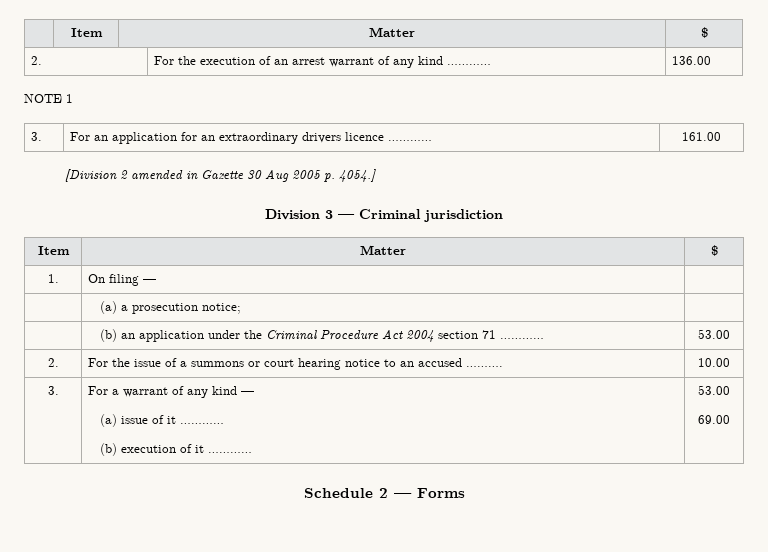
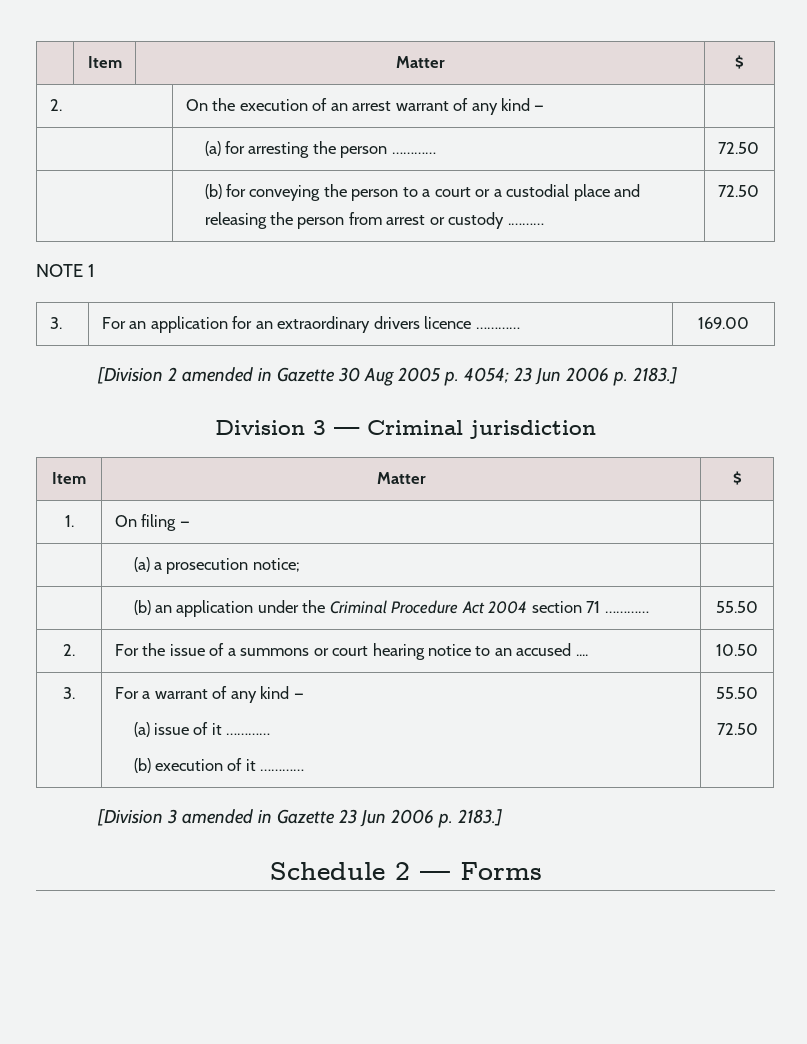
[153,56,174,65] For -> [185,99,208,111] On
[446,64,491,65] [671,56,711,65] ………… | 136.00 -> [534,105,545,111] [204,141,436,158] [717,142,759,154] [204,184,640,201] [204,212,544,229] [717,185,759,197] — | // | (a) for arresting the person ………… | 72.50 // | (b) for conveying the person to a court or a custodial place and releasing the person from arrest or custody .……… | 72.50
[682,132,721,141] 161.00 -> [698,317,749,329] 169.00
[338,169,376,182] 4054.] -> [464,367,678,386] 4054; 23 Jun 2006 p. 2183.]
[698,329,730,339] 53.00 -> [716,601,758,613] 55.50
[465,366,503,367] [698,358,730,367] ………. | 10.00 -> [575,654,588,656] [716,644,758,656] .... | 10.50
[698,385,730,395] [698,415,730,424] 53.00 // 69.00 -> [716,687,758,699] [716,723,758,735] [97,809,503,828] 55.50 // 72.50 // [Division 3 amended in Gazette 23 Jun 2006 p. 2183.]

